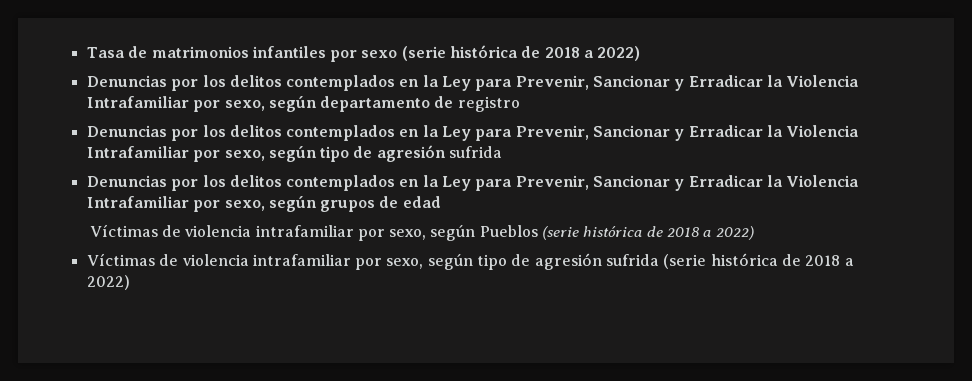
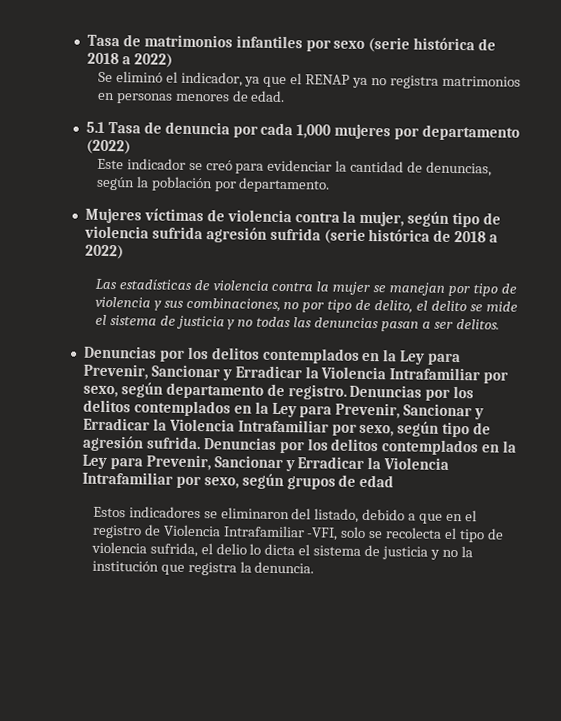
(641, 53) none -> [97,71,521,89] [96,90,286,104] [85,121,521,141] [85,139,131,155] [96,158,493,177] [95,176,331,193] [84,207,502,228] [83,225,499,244] [84,244,124,260] [94,278,517,297] [94,296,518,314] [94,314,500,332] // Se eliminó el indicador, ya que el RENAP ya no registra matrimonios en personas menores de edad. // 5.1 Tasa de denuncia por cada 1,000 mujeres por departamento (2022) // Este indicador se creó para evidenciar la cantidad de denuncias, según la población por departamento. // Mujeres víctimas de violencia contra la mujer, según tipo de violencia sufrida agresión sufrida (serie histórica de 2018 a 2022) // Las estadísticas de violencia contra la mujer se manejan por tipo de violencia y sus combinaciones, no por tipo de delito, el delito se mide el sistema de justicia y no todas las denuncias pasan a ser delitos.
[457,96,520,112] registro // -> [287,384,347,400] registro.
[449,146,503,158] sufrida // -> [145,436,201,450] sufrida.
[89,224,754,241] [86,253,854,270] [86,275,130,290] Víctimas de violencia intrafamiliar por sexo, según Pueblos (serie histórica de 2018 a 2022) // Víctimas de violencia intrafamiliar por sexo, según tipo de agresión sufrida (serie histórica de 2018 a 2022) -> [92,506,477,524] [91,524,504,543] [90,541,473,560] [91,560,315,576] Estos indicadores se eliminaron del listado, debido a que en el registro de Violencia Intrafamiliar -VFI, solo se recolecta el tipo de violencia sufrida, el delio lo dicta el sistema de justicia y no la institución que registra la denuncia.

